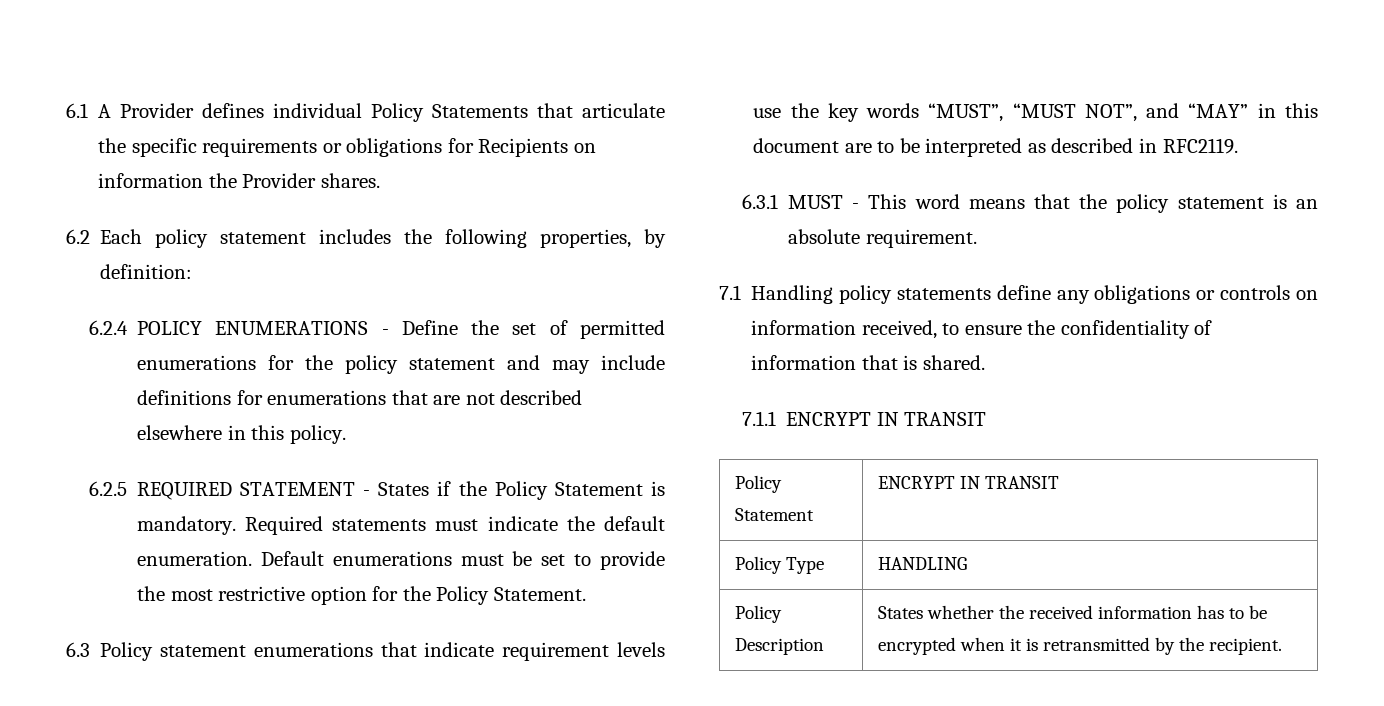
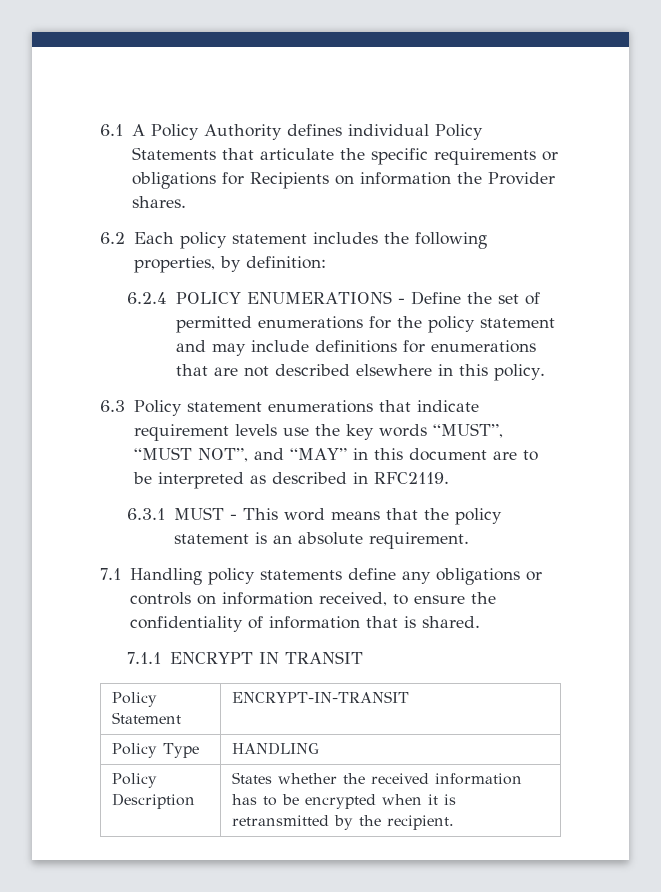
[120,103,195,118] Provider -> [150,124,282,140] Policy Authority
[88,481,666,500] [136,516,665,535] [136,551,665,570] [136,586,586,605] // 6.2.5 REQUIRED STATEMENT - States if the Policy Statement is mandatory. Required statements must indicate the default enumeration. Default enumerations must be set to provide the most restrictive option for the Policy Statement. -> (545, 372) none
[878,476,1060,489] ENCRYPT IN TRANSIT -> [232,691,410,703] ENCRYPT-IN-TRANSIT

